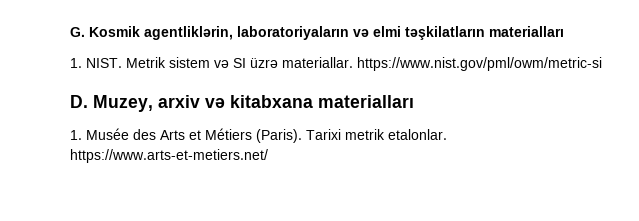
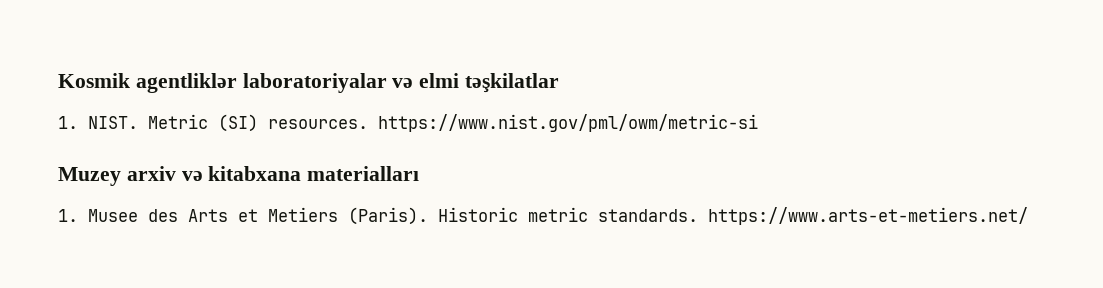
[70,26,564,40] [70,57,353,68] G. Kosmik agentliklərin, laboratoriyaların və elmi təşkilatların materialları // 1. NIST. Metrik sistem və SI üzrə materiallar. -> [58,73,560,93] [58,114,368,132] Kosmik agentliklər laboratoriyalar və elmi təşkilatlar // 1. NIST. Metric (SI) resources.
[70,95,153,112] D. Muzey, -> [58,167,121,186] Muzey
[86,128,129,140] Musée -> [88,209,138,222] Musee
[205,128,447,143] Métiers (Paris). Tarixi metrik etalonlar. -> [268,207,698,225] Metiers (Paris). Historic metric standards.

